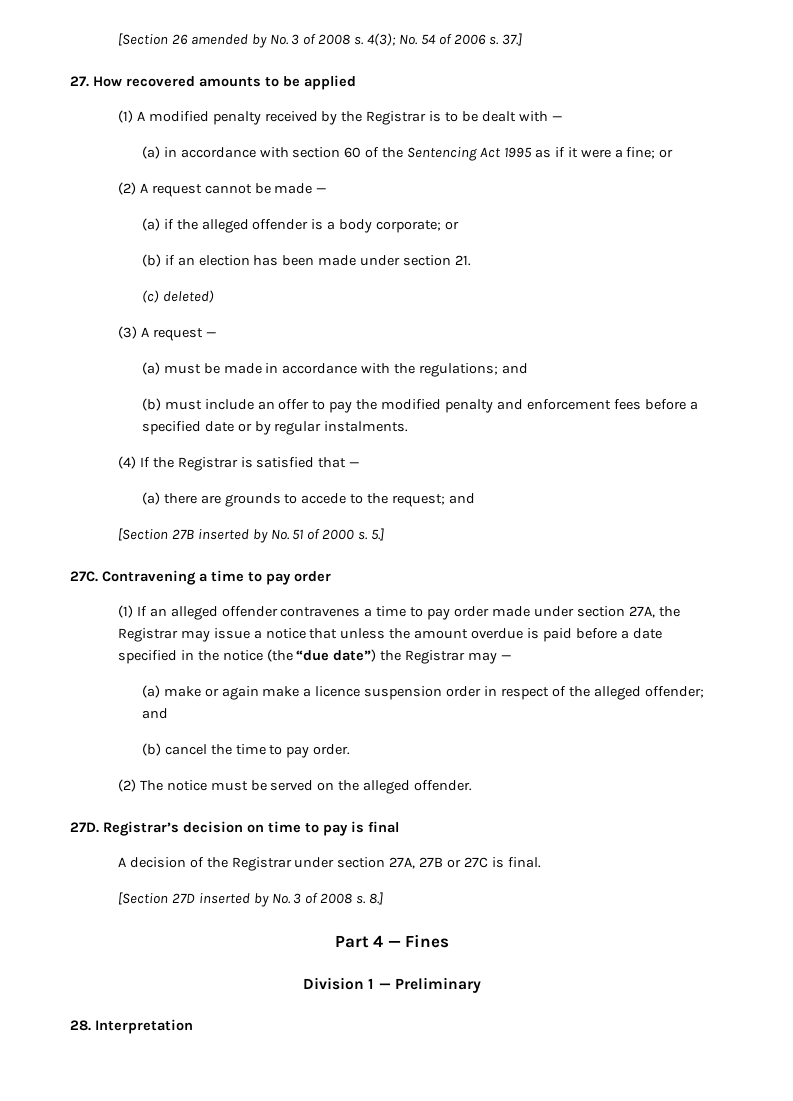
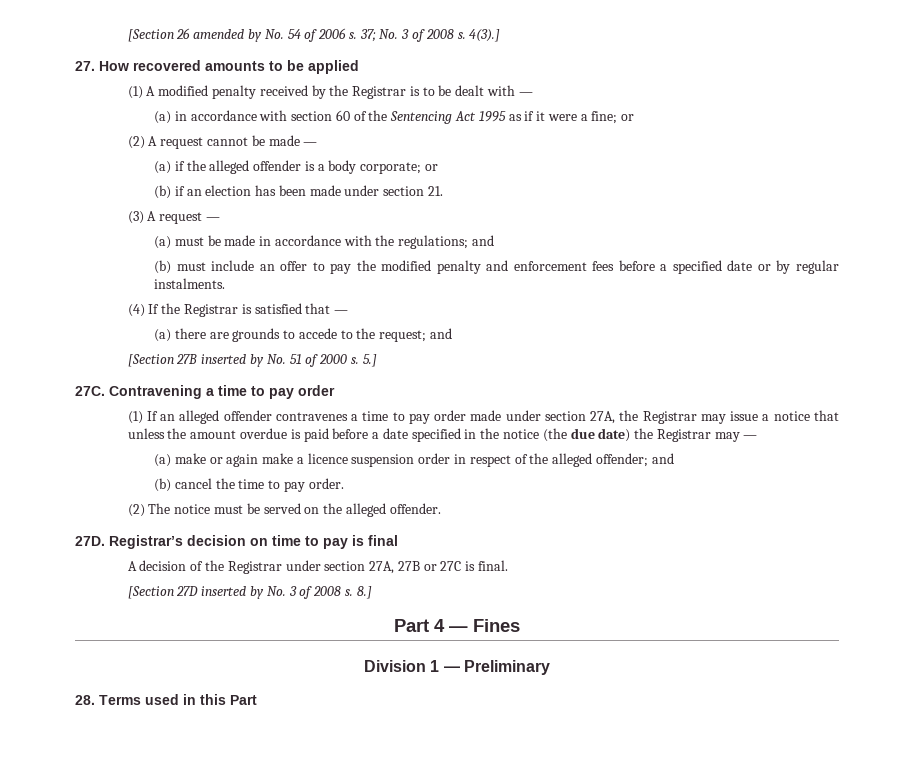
[291,33,522,46] 3 of 2008 s. 4(3); No. 54 of 2006 s. 37.] -> [287,28,501,42] 54 of 2006 s. 37; No. 3 of 2008 s. 4(3).]
[141,290,214,303] // (c) deleted) -> (444, 191) none
[296,649,377,662] “due date”) -> [570,428,631,442] due date)
[95,1019,193,1034] Interpretation -> [99,694,257,705] Terms used in this Part

